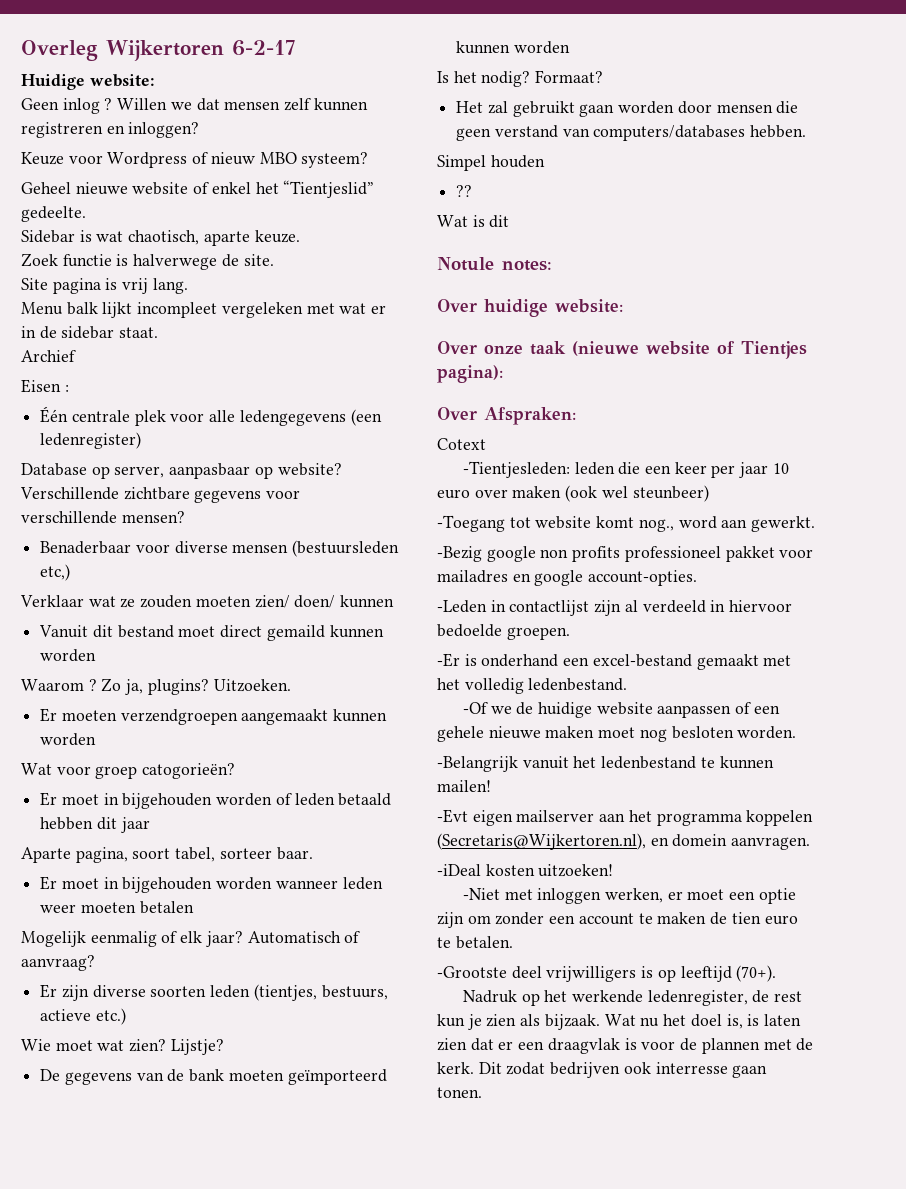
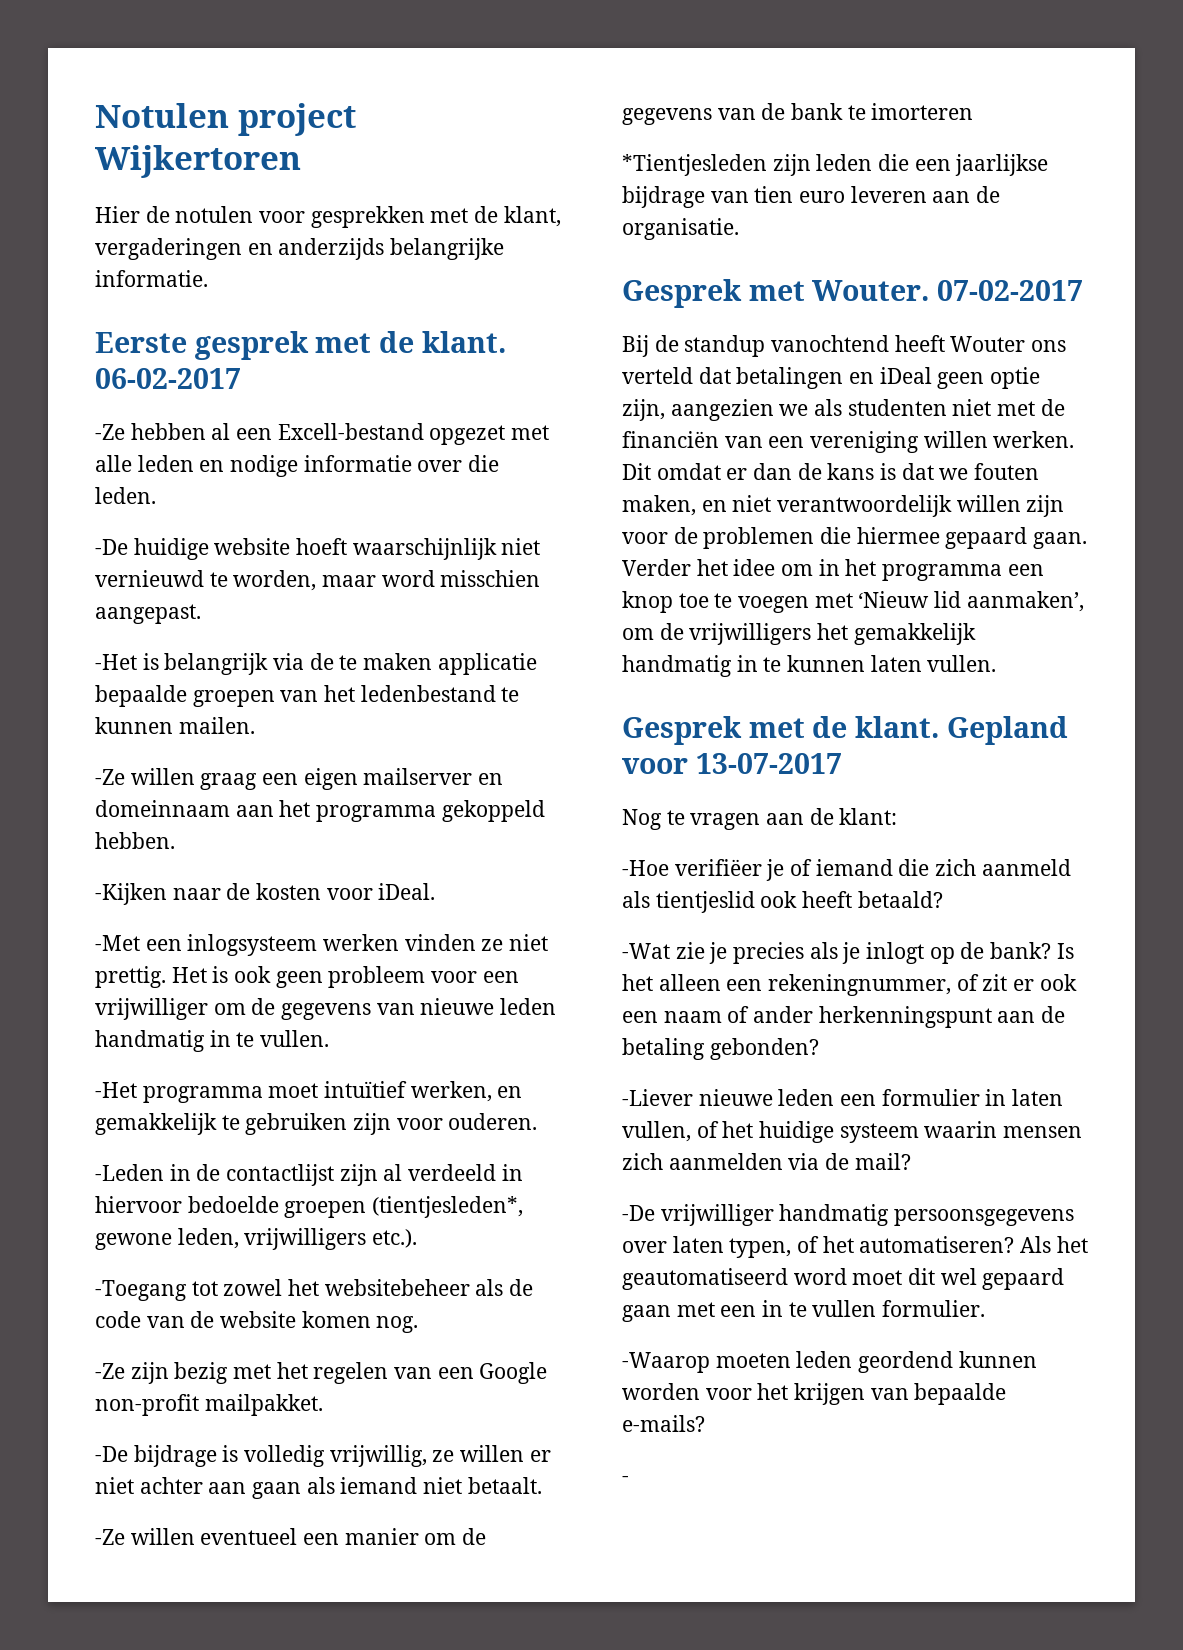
[21,40,98,61] Overleg -> [95,103,356,136] Notulen project
[232,40,295,56] [21,74,154,90] [21,98,368,114] [21,122,200,138] [21,152,369,168] [21,180,375,198] [21,206,86,222] [21,230,300,246] [21,253,274,270] [21,278,188,294] [21,302,387,318] [21,326,159,339] [21,350,76,362] [21,379,69,393] [40,406,382,426] [40,432,142,449] [21,463,342,479] [20,487,301,503] [21,511,185,524] [40,540,400,557] [40,564,71,581] [20,595,395,608] [39,625,384,641] [40,649,97,662] [21,678,291,695] [40,708,388,725] [40,733,97,746] [21,763,236,779] [40,792,392,809] [40,817,150,833] [21,847,313,863] [40,876,383,893] [40,901,194,914] [21,931,361,947] [21,955,95,971] [40,984,388,1001] [40,1008,126,1025] [21,1039,224,1055] [40,1069,387,1085] [456,41,570,54] [437,70,604,87] [456,101,799,117] [456,125,807,141] [437,155,545,171] [456,185,473,197] [437,215,510,228] [437,257,552,271] [437,299,623,317] [437,341,807,359] [437,365,503,383] [437,407,576,425] [437,438,486,450] [462,461,789,478] [437,485,709,502] [437,515,816,532] [437,546,814,562] [437,570,698,586] 6-2-17 // Huidige website: // Geen inlog ? Willen we dat mensen zelf kunnen registreren en inloggen? // Keuze voor Wordpress of nieuw MBO systeem? // Geheel nieuwe website of enkel het “Tientjeslid” gedeelte. // Sidebar is wat chaotisch, aparte keuze. // Zoek functie is halverwege de site. // Site pagina is vrij lang. // Menu balk lijkt incompleet vergeleken met wat er in de sidebar staat. // Archief // Eisen : // Één centrale plek voor alle ledengegevens (een ledenregister) // Database op server, aanpasbaar op website? Verschillende zichtbare gegevens voor verschillende mensen? // Benaderbaar voor diverse mensen (bestuursleden etc,) // Verklaar wat ze zouden moeten zien/ doen/ kunnen // Vanuit dit bestand moet direct gemaild kunnen worden // Waarom ? Zo ja, plugins? Uitzoeken. // Er moeten verzendgroepen aangemaakt kunnen worden // Wat voor groep catogorieën? // Er moet in bijgehouden worden of leden betaald hebben dit jaar // Aparte pagina, soort tabel, sorteer baar. // Er moet in bijgehouden worden wanneer leden weer moeten betalen // Mogelijk eenmalig of elk jaar? Automatisch of aanvraag? // Er zijn diverse soorten leden (tientjes, bestuurs, actieve etc.) // Wie moet wat zien? Lijstje? // De gegevens van de bank moeten geïmporteerd kunnen worden // Is het nodig? Formaat? // Het zal gebruikt gaan worden door mensen die geen verstand van computers/databases hebben. // Simpel houden // ?? // Wat is dit // Notule notes: // Over huidige website: // Over onze taak (nieuwe website of Tientjes pagina): // Over Afspraken: // Cotext // -Tientjesleden: leden die een keer per jaar 10 euro over maken (ook wel steunbeer) // -Toegang tot website komt nog., word aan gewerkt. // -Bezig google non profits professioneel pakket voor mailadres en google account-opties. -> [95,206,561,228] [95,238,505,260] [95,270,208,287] [95,331,506,360] [95,368,241,389] [95,423,550,445] [95,455,500,477] [95,487,156,504] [95,538,541,560] [95,570,541,591] [95,604,201,624] [95,653,537,675] [95,685,520,707] [95,717,255,734] [95,768,504,790] [95,800,545,822] [95,832,175,849] [95,883,436,905] [95,934,549,956] [95,966,519,988] [95,998,557,1020] [95,1030,330,1052] [95,1081,523,1103] [95,1113,538,1135] // Hier de notulen voor gesprekken met de klant, vergaderingen en anderzijds belangrijke informatie. // Eerste gesprek met de klant. 06-02-2017 // -Ze hebben al een Excell-bestand opgezet met alle leden en nodige informatie over die leden. // -De huidige website hoeft waarschijnlijk niet vernieuwd te worden, maar word misschien aangepast. // -Het is belangrijk via de te maken applicatie bepaalde groepen van het ledenbestand te kunnen mailen. // -Ze willen graag een eigen mailserver en domeinnaam aan het programma gekoppeld hebben. // -Kijken naar de kosten voor iDeal. // -Met een inlogsysteem werken vinden ze niet prettig. Het is ook geen probleem voor een vrijwilliger om de gegevens van nieuwe leden handmatig in te vullen. // -Het programma moet intuïtief werken, en gemakkelijk te gebruiken zijn voor ouderen.
(506, 606) none -> [196,1164,221,1181] de
[506,627,570,640] [437,653,792,670] [437,678,628,694] [462,702,780,718] [437,726,797,742] [437,756,774,772] [437,780,491,792] [437,809,814,826] [437,833,811,850] [437,864,614,877] [462,888,796,904] [437,912,798,928] [437,936,513,949] [437,965,777,982] [462,990,803,1006] [437,1014,801,1030] [437,1038,814,1054] [437,1062,768,1078] [437,1087,482,1098] groepen. // -Er is onderhand een excel-bestand gemaakt met het volledig ledenbestand. // -Of we de huidige website aanpassen of een gehele nieuwe maken moet nog besloten worden. // -Belangrijk vanuit het ledenbestand te kunnen mailen! // -Evt eigen mailserver aan het programma koppelen (Secretaris@Wijkertoren.nl), en domein aanvragen. // -iDeal kosten uitzoeken! // -Niet met inloggen werken, er moet een optie zijn om zonder een account te maken de tien euro te betalen. // -Grootste deel vrijwilligers is op leeftijd (70+). // Nadruk op het werkende ledenregister, de rest kun je zien als bijzaak. Wat nu het doel is, is laten zien dat er een draagvlak is voor de plannen met de kerk. Dit zodat bedrijven ook interresse gaan tonen. -> [284,1196,524,1218] [95,1228,418,1250] [95,1279,534,1301] [95,1311,419,1333] [95,1362,548,1384] [95,1394,323,1416] [95,1445,551,1467] [95,1477,542,1499] [95,1528,487,1545] [622,103,974,125] [622,154,1049,176] [622,186,1001,208] [622,218,739,240] [622,279,1084,308] [622,335,1067,357] [622,367,1041,389] [622,399,1065,421] [622,431,1075,453] [622,463,1040,480] [622,495,1065,517] [622,527,1088,549] [622,559,1044,581] [622,591,1084,613] [622,623,976,645] [622,655,997,677] [622,716,1068,745] [622,753,842,774] [622,808,898,830] [622,859,1071,881] [622,891,943,913] [622,942,1074,964] [622,974,1077,996] [622,1006,1066,1028] [622,1038,819,1060] [622,1089,1064,1106] [622,1121,1083,1143] [622,1153,911,1170] [622,1204,1075,1226] [622,1236,1088,1258] [622,1268,1065,1290] [622,1300,986,1322] [622,1351,1037,1373] [622,1383,1007,1405] [622,1415,705,1432] [622,1476,629,1483] groepen (tientjesleden*, gewone leden, vrijwilligers etc.). // -Toegang tot zowel het websitebeheer als de code van de website komen nog. // -Ze zijn bezig met het regelen van een Google non-profit mailpakket. // -De bijdrage is volledig vrijwillig, ze willen er niet achter aan gaan als iemand niet betaalt. // -Ze willen eventueel een manier om de gegevens van de bank te imorteren // *Tientjesleden zijn leden die een jaarlijkse bijdrage van tien euro leveren aan de organisatie. // Gesprek met Wouter. 07-02-2017 // Bij de standup vanochtend heeft Wouter ons verteld dat betalingen en iDeal geen optie zijn, aangezien we als studenten niet met de financiën van een vereniging willen werken. Dit omdat er dan de kans is dat we fouten maken, en niet verantwoordelijk willen zijn voor de problemen die hiermee gepaard gaan. Verder het idee om in het programma een knop toe te voegen met ‘Nieuw lid aanmaken’, om de vrijwilligers het gemakkelijk handmatig in te kunnen laten vullen. // Gesprek met de klant. Gepland voor 13-07-2017 // Nog te vragen aan de klant: // -Hoe verifiëer je of iemand die zich aanmeld als tientjeslid ook heeft betaald? // -Wat zie je precies als je inlogt op de bank? Is het alleen een rekeningnummer, of zit er ook een naam of ander herkenningspunt aan de betaling gebonden? // -Liever nieuwe leden een formulier in laten vullen, of het huidige systeem waarin mensen zich aanmelden via de mail? // -De vrijwilliger handmatig persoonsgegevens over laten typen, of het automatiseren? Als het geautomatiseerd word moet dit wel gepaard gaan met een in te vullen formulier. // -Waarop moeten leden geordend kunnen worden voor het krijgen van bepaalde e-mails? // -

